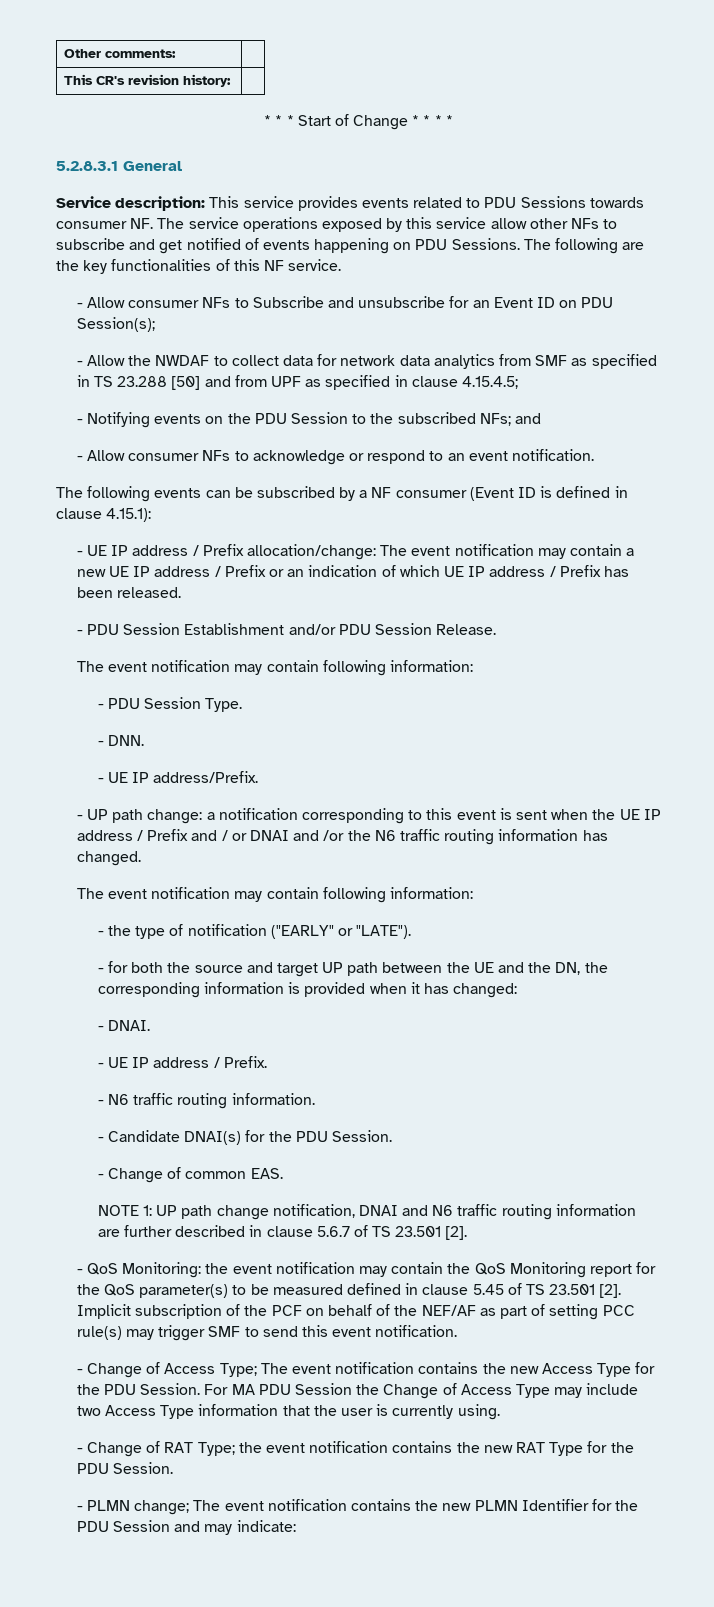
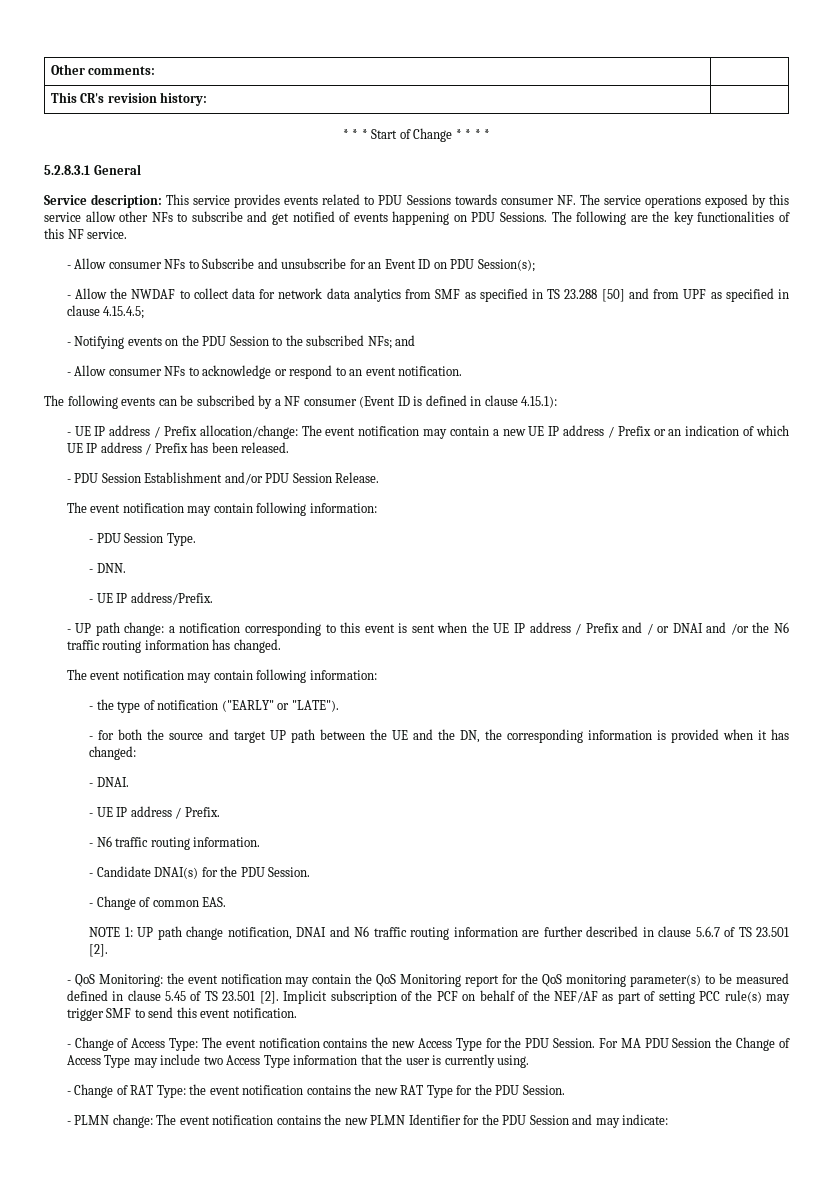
(136, 1290) none -> [566,974,627,987] monitoring
[219,1363,257,1377] Type; -> [169,1038,199,1051] Type:
[197,1442,235,1456] Type; -> [156,1085,186,1098] Type:
[134,1500,190,1515] change; -> [112,1114,153,1128] change:

